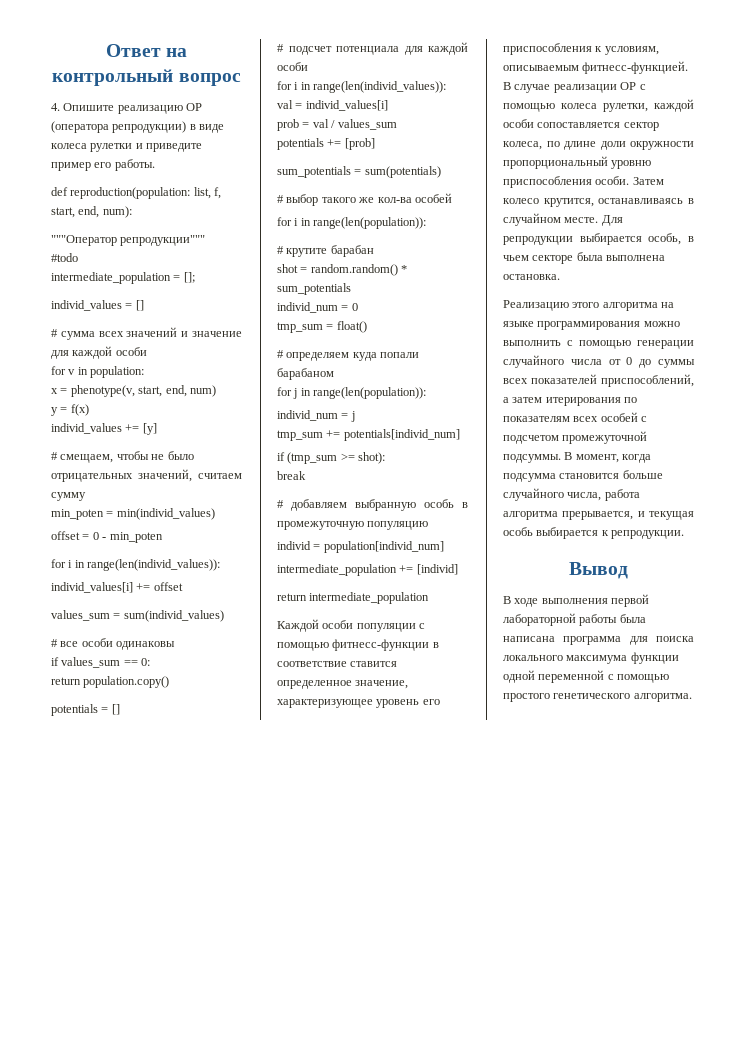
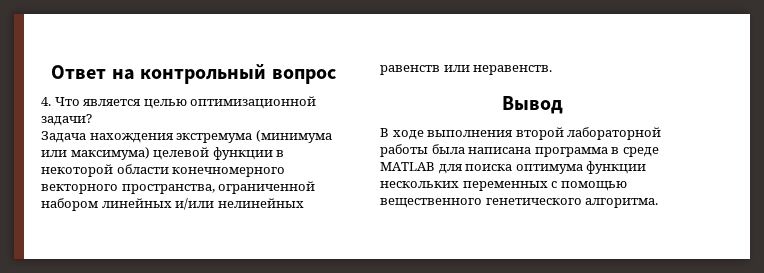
[63,103,203,114] [51,121,225,133] [51,143,203,152] [51,159,155,171] [51,187,222,199] [51,206,132,218] [51,235,206,246] [51,253,78,262] [51,272,195,284] [51,300,144,311] [51,327,242,340] [51,346,147,359] [51,366,145,378] [51,385,216,397] [51,404,89,416] [51,423,157,435] [51,451,194,463] [51,469,242,482] [51,492,86,501] [51,508,215,520] [51,531,163,543] [51,559,221,571] [51,582,183,593] [51,610,224,622] [51,638,176,650] [51,657,151,668] [51,676,170,688] [51,704,120,716] [277,42,468,55] [277,62,308,71] [277,81,447,93] [277,100,388,111] [277,119,397,131] [277,138,375,150] [277,166,441,178] [277,193,452,206] [277,217,427,229] [277,245,374,257] [277,264,408,276] [277,283,351,295] [277,302,358,313] [277,321,367,333] [277,350,420,361] [277,368,334,380] [277,387,427,399] [277,410,355,422] [277,429,460,441] [277,452,386,464] [277,471,306,480] [277,499,468,511] [277,521,429,530] [277,541,444,553] [277,564,458,576] [277,592,430,604] [277,619,426,632] [277,639,439,651] [277,661,398,667] [277,680,409,689] [277,699,440,708] [503,43,659,55] [503,61,689,74] [503,82,646,93] [503,99,694,112] [503,119,659,131] [503,141,694,150] [503,156,652,169] [503,176,664,188] [503,198,694,207] [503,213,623,226] [503,233,694,245] [503,252,666,264] [503,274,560,280] [503,300,675,311] [503,321,680,330] [503,340,694,349] [503,355,695,368] [503,374,694,387] [503,397,638,406] [503,412,648,422] [503,431,648,444] [503,452,652,463] [503,470,663,482] [503,488,640,501] [503,511,694,520] [503,527,685,539] Опишите реализацию ОР (оператора репродукции) в виде колеса рулетки и приведите пример его работы. // def reproduction(population: list, f, start, end, num): // """Оператор репродукции""" // #todo // intermediate_population = []; // individ_values = [] // # сумма всех значений и значение для каждой особи // for v in population: // x = phenotype(v, start, end, num) // y = f(x) // individ_values += [y] // # смещаем, чтобы не было отрицательных значений, считаем сумму // min_poten = min(individ_values) // offset = 0 - min_poten // for i in range(len(individ_values)): // individ_values[i] += offset // values_sum = sum(individ_values) // # все особи одинаковы // if values_sum == 0: // return population.copy() // potentials = [] // # подсчет потенциала для каждой особи // for i in range(len(individ_values)): // val = individ_values[i] // prob = val / values_sum // potentials += [prob] // sum_potentials = sum(potentials) // # выбор такого же кол-ва особей // for i in range(len(population)): // # крутите барабан // shot = random.random() * sum_potentials // individ_num = 0 // tmp_sum = float() // # определяем куда попали барабаном // for j in range(len(population)): // individ_num = j // tmp_sum += potentials[individ_num] // if (tmp_sum >= shot): // break // # добавляем выбранную особь в промежуточную популяцию // individ = population[individ_num] // intermediate_population += [individ] // return intermediate_population // Каждой особи популяции с помощью фитнесс-функции в соответствие ставится определенное значение, характеризующее уровень его приспособления к условиям, описываемым фитнесс-функцией. В случае реализации ОР с помощью колеса рулетки, каждой особи сопоставляется сектор колеса, по длине доли окружности пропорциональный уровню приспособления особи. Затем колесо крутится, останавливаясь в случайном месте. Для репродукции выбирается особь, в чьем секторе была выполнена остановка. // Реализацию этого алгоритма на языке программирования можно выполнить с помощью генерации случайного числа от 0 до суммы всех показателей приспособлений, а затем итерирования по показателям всех особей с подсчетом промежуточной подсуммы. В момент, когда подсумма становится больше случайного числа, работа алгоритма прерывается, и текущая особь выбирается к репродукции. -> [54,96,317,109] [41,114,92,126] [41,130,332,143] [41,147,285,160] [41,164,286,177] [41,181,316,194] [41,198,304,211] [380,65,553,75] Что является целью оптимизационной задачи? // Задача нахождения экстремума (минимума или максимума) целевой функции в некоторой области конечномерного векторного пространства, ограниченной набором линейных и/или нелинейных равенств или неравенств.
[611,594,650,607] первой -> [515,127,564,140] второй
[629,636,694,645] [503,652,679,664] [503,670,670,683] [503,693,550,702] для поиска локального максимума функции одной переменной с помощью простого -> [611,147,659,157] [380,161,647,174] [380,181,627,191] [380,198,482,208] в среде MATLAB для поиска оптимума функции нескольких переменных с помощью вещественного

